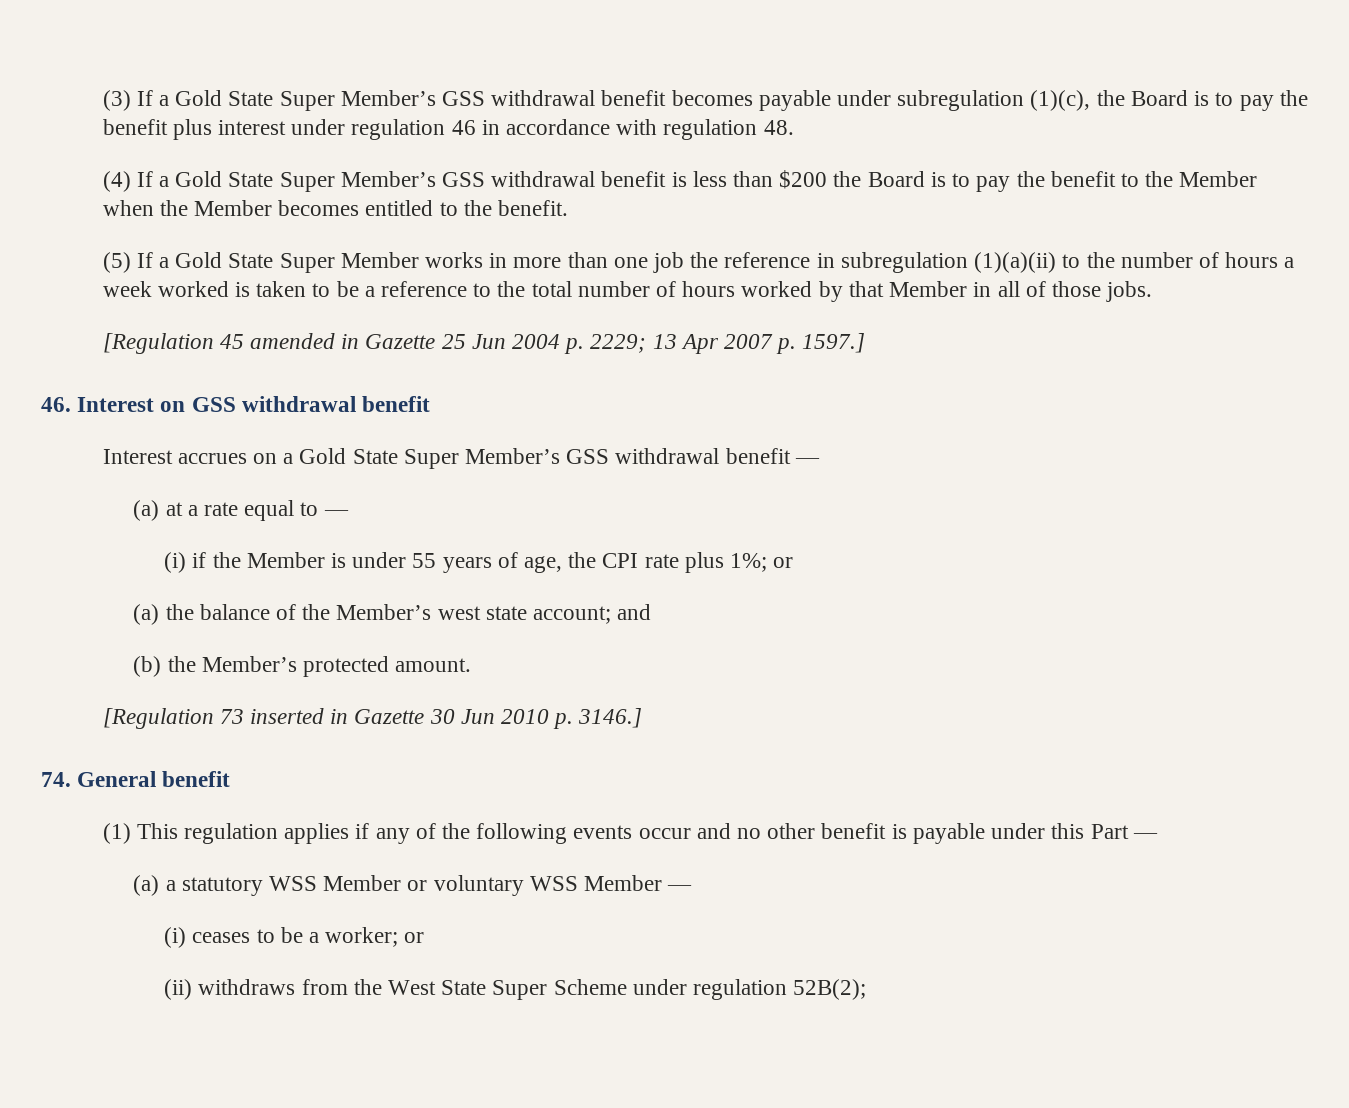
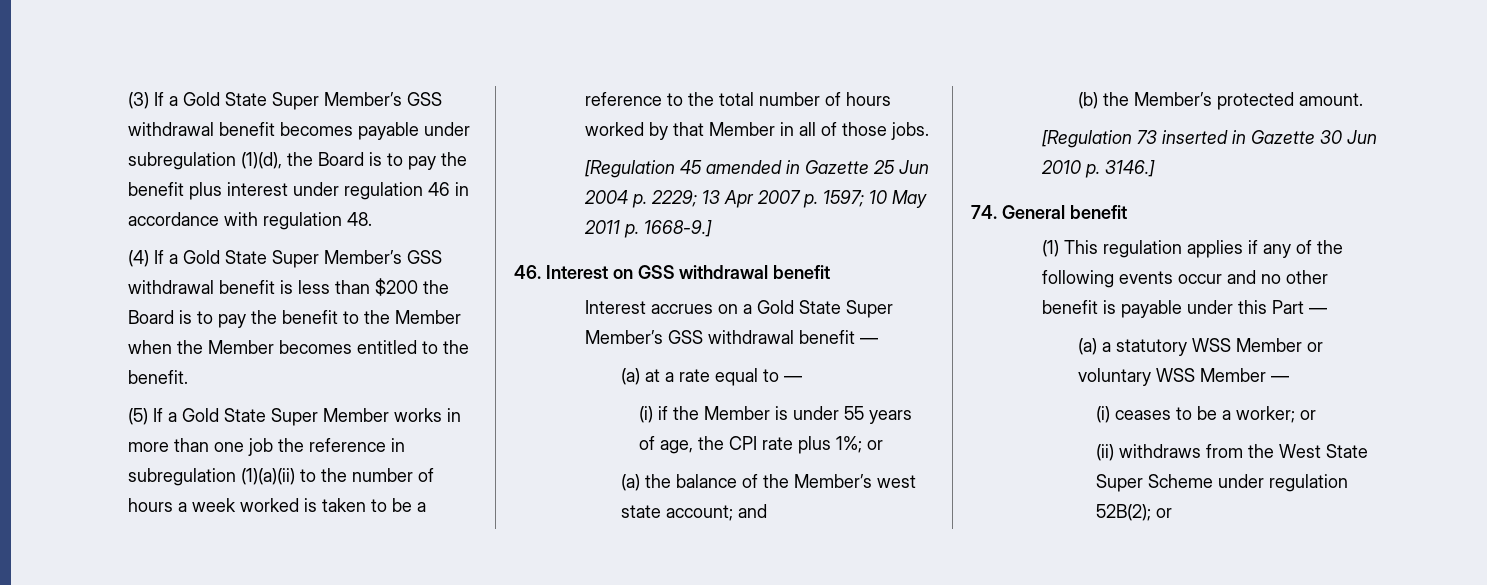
[1030,90,1091,111] (1)(c), -> [241,152,283,169] (1)(d),
[802,333,866,353] 1597.] -> [823,190,928,208] [584,220,713,238] 1597; 10 May 2011 p. 1668-9.]
(867, 989) none -> [1156,508,1173,518] or

